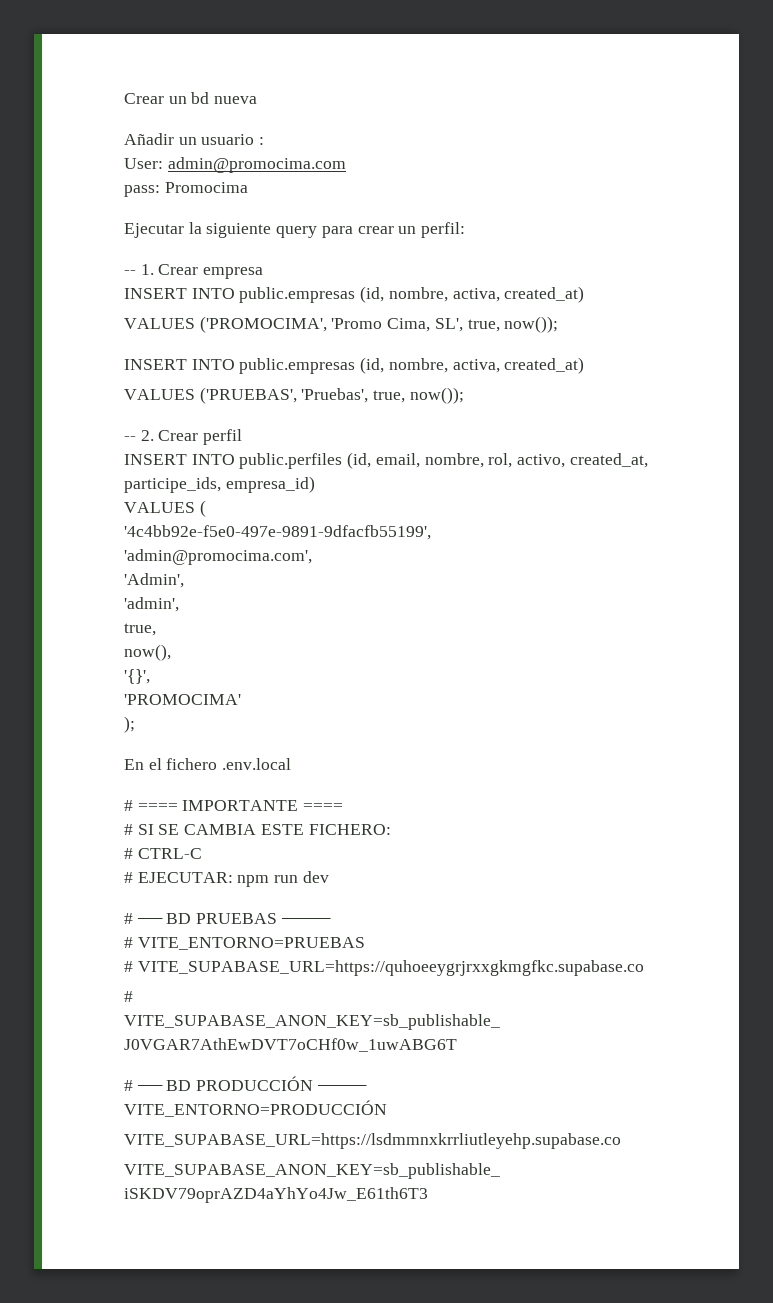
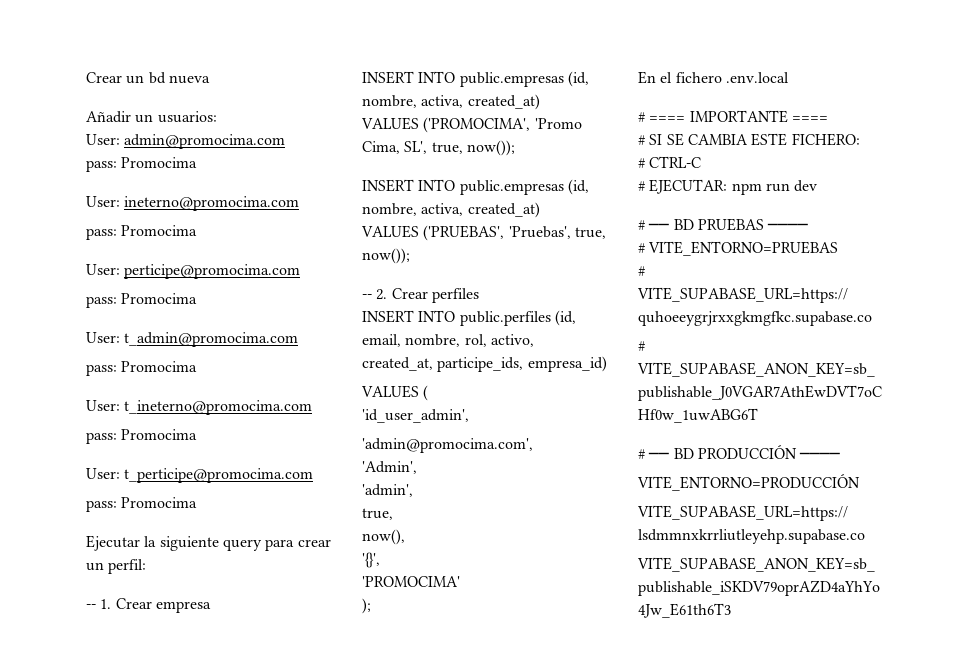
[201,134,265,145] usuario : -> [157,111,217,123] usuarios:
(248, 187) none -> [86,196,300,211] [86,225,198,240] [86,264,301,279] [86,293,198,308] [86,332,299,347] [86,361,198,376] [86,400,313,415] [86,429,198,444] [86,468,314,483] [86,497,198,512] // User: ineterno@promocima.com // pass: Promocima // User: perticipe@promocima.com // pass: Promocima // User: t_admin@promocima.com // pass: Promocima // User: t_ineterno@promocima.com // pass: Promocima // User: t_perticipe@promocima.com // pass: Promocima
[203,429,243,445] perfil -> [431,288,479,303] perfiles
[124,525,431,540] '4c4bb92e-f5e0-497e-9891-9dfacfb55199', -> [362,409,469,423] 'id_user_admin',

